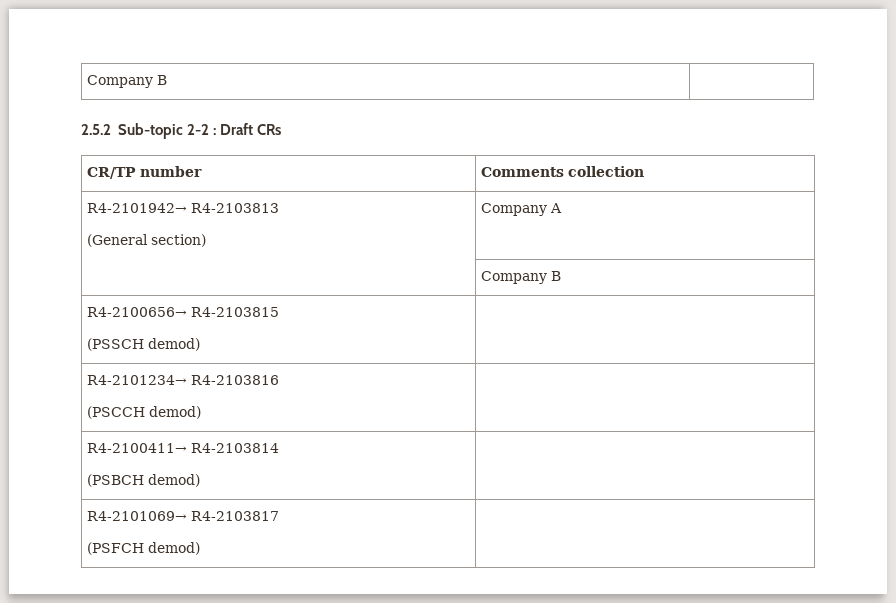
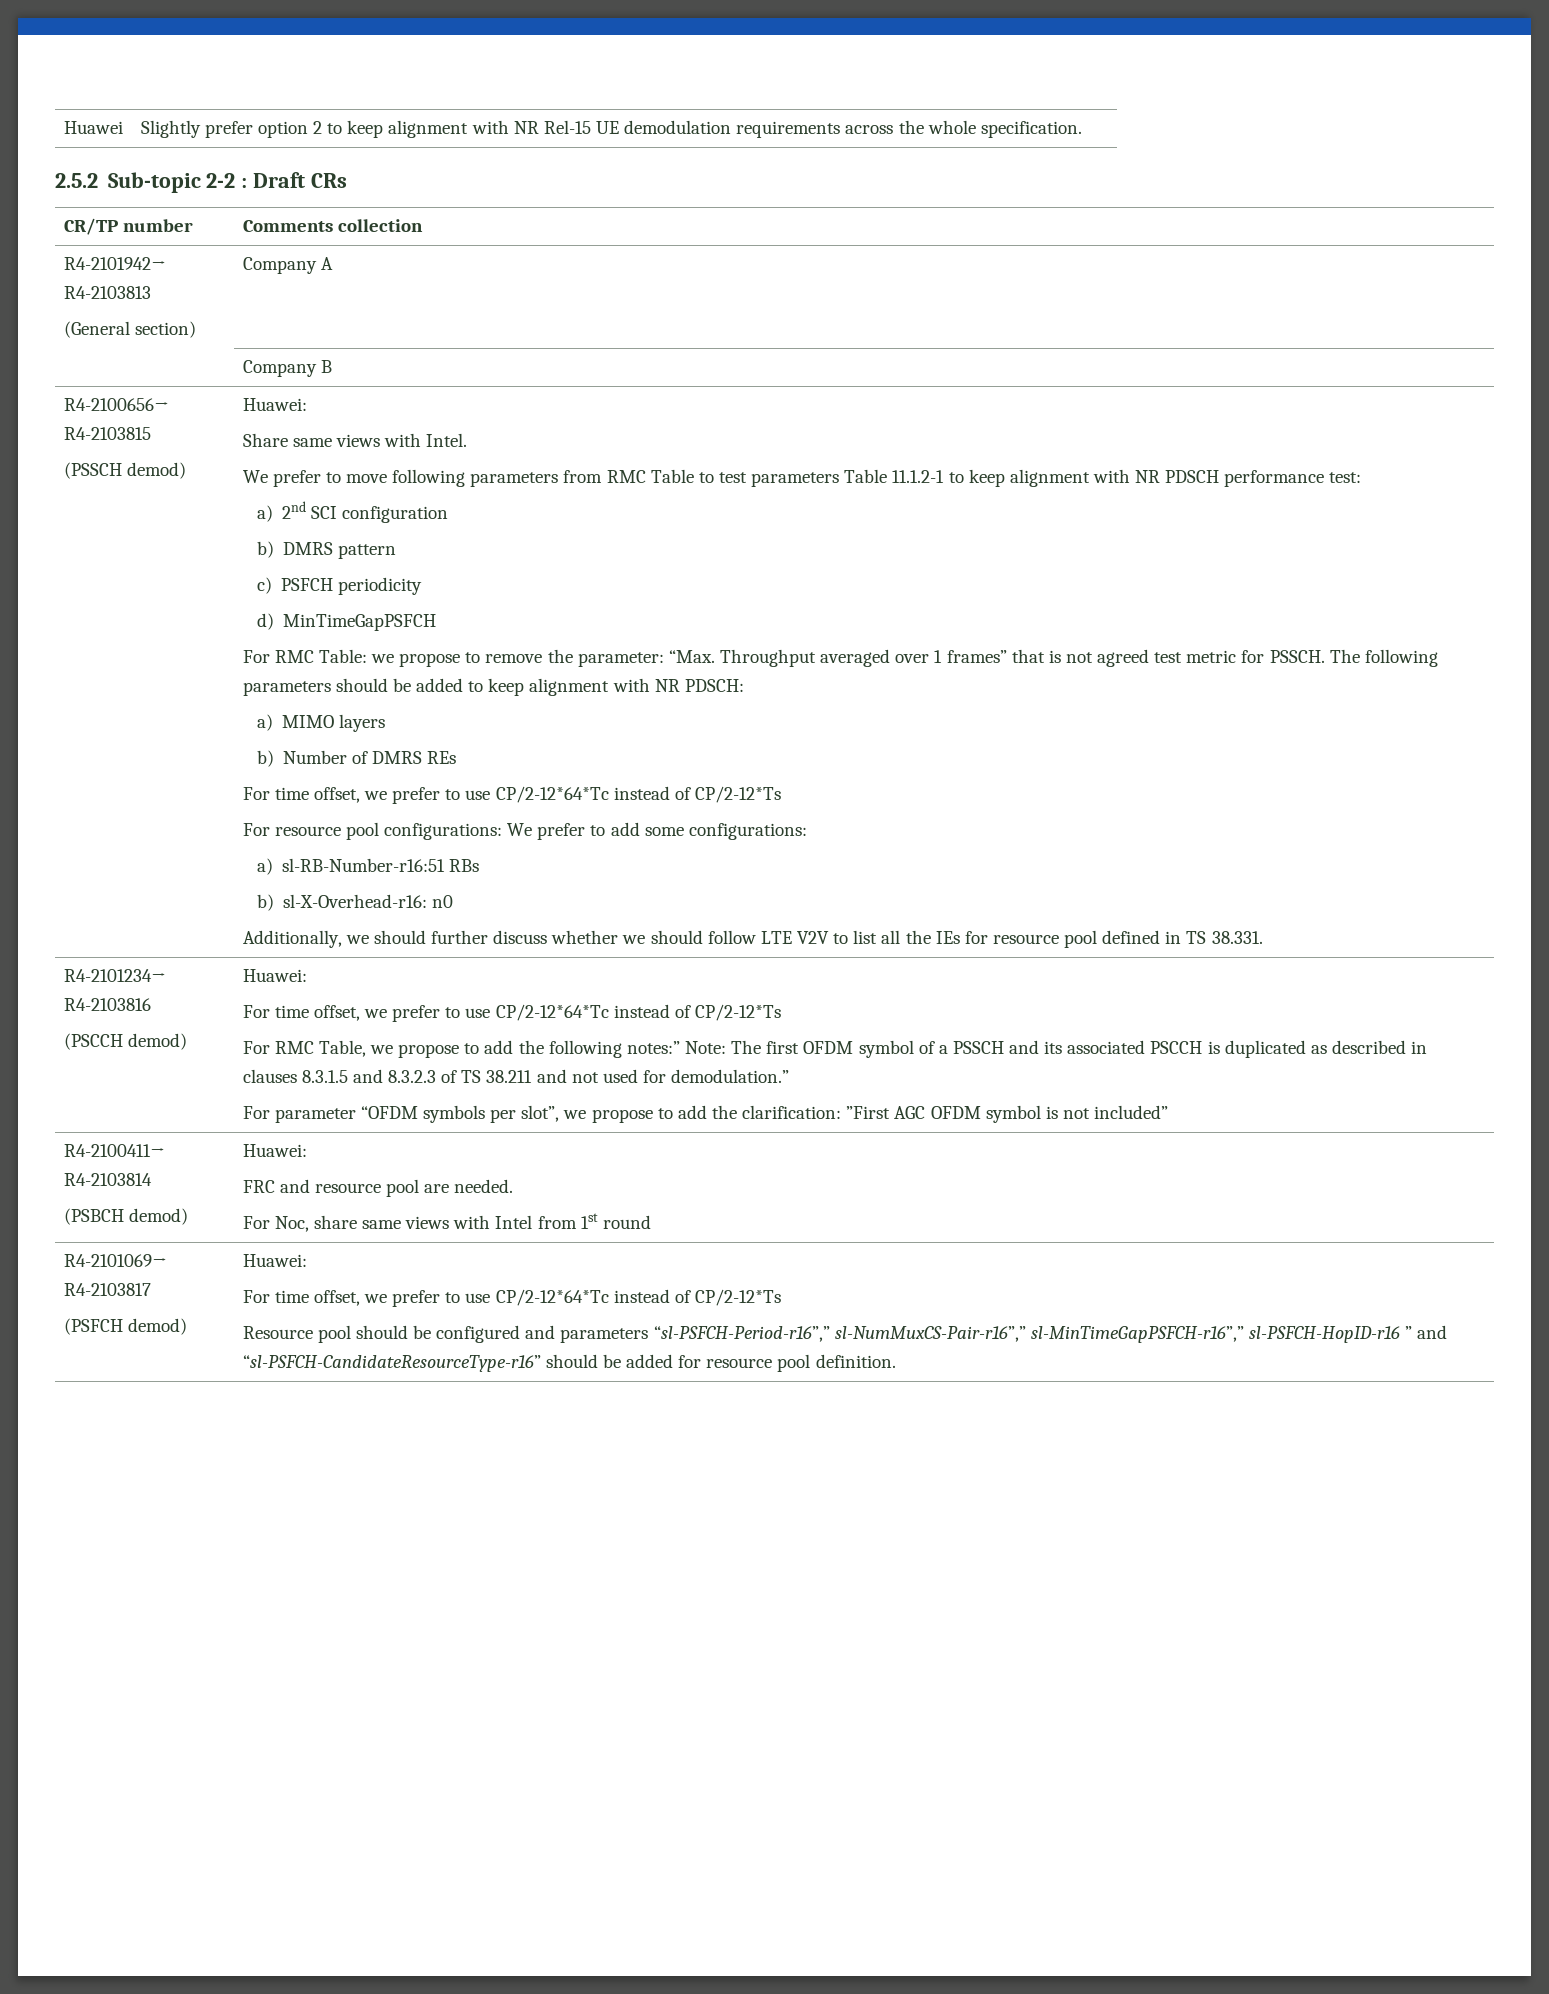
[87,75,168,88] Company B | -> [63,121,123,134] [140,120,1082,138] Huawei | Slightly prefer option 2 to keep alignment with NR Rel-15 UE demodulation requirements across the whole specification.
[87,375,280,385] [87,406,202,419] [87,443,280,453] [87,474,201,487] [87,511,280,521] [87,542,201,555] // R4-2101234→ R4-2103816 // (PSCCH demod) | // R4-2100411→ R4-2103814 // (PSBCH demod) | // R4-2101069→ R4-2103817 // (PSFCH demod) | -> [242,398,307,411] [242,433,468,447] [242,469,1362,487] [256,501,449,523] [256,541,397,559] [256,577,423,595] [256,613,437,631] [242,649,1438,667] [242,678,744,696] [256,714,386,732] [256,750,457,767] [242,786,781,804] [242,822,807,840] [256,858,480,875] [256,894,454,911] [242,930,1263,948] [63,969,166,982] [63,998,151,1011] [63,1033,187,1050] [242,969,307,982] [242,1004,781,1022] [242,1040,1428,1058] [242,1069,790,1083] [242,1105,1169,1123] [63,1144,165,1157] [63,1173,152,1186] [63,1208,188,1225] [242,1144,307,1157] [242,1179,514,1197] [242,1213,651,1232] [63,1254,167,1267] [63,1283,151,1296] [63,1318,187,1335] [242,1254,307,1267] [242,1289,781,1307] [242,1325,1448,1343] [242,1354,896,1372] Huawei: // Share same views with Intel. // We prefer to move following parameters from RMC Table to test parameters Table 11.1.2-1 to keep alignment with NR PDSCH performance test: // a) 2nd SCI configuration // b) DMRS pattern // c) PSFCH periodicity // d) MinTimeGapPSFCH // For RMC Table: we propose to remove the parameter: “Max. Throughput averaged over 1 frames” that is not agreed test metric for PSSCH. The following parameters should be added to keep alignment with NR PDSCH: // a) MIMO layers // b) Number of DMRS REs // For time offset, we prefer to use CP/2-12*64*Tc instead of CP/2-12*Ts // For resource pool configurations: We prefer to add some configurations: // a) sl-RB-Number-r16:51 RBs // b) sl-X-Overhead-r16: n0 // Additionally, we should further discuss whether we should follow LTE V2V to list all the IEs for resource pool defined in TS 38.331. // R4-2101234→ R4-2103816 // (PSCCH demod) | Huawei: // For time offset, we prefer to use CP/2-12*64*Tc instead of CP/2-12*Ts // For RMC Table, we propose to add the following notes:” Note: The first OFDM symbol of a PSSCH and its associated PSCCH is duplicated as described in clauses 8.3.1.5 and 8.3.2.3 of TS 38.211 and not used for demodulation.” // For parameter “OFDM symbols per slot”, we propose to add the clarification: ”First AGC OFDM symbol is not included” // R4-2100411→ R4-2103814 // (PSBCH demod) | Huawei: // FRC and resource pool are needed. // For Noc, share same views with Intel from 1st round // R4-2101069→ R4-2103817 // (PSFCH demod) | Huawei: // For time offset, we prefer to use CP/2-12*64*Tc instead of CP/2-12*Ts // Resource pool should be configured and parameters “sl-PSFCH-Period-r16”,” sl-NumMuxCS-Pair-r16”,” sl-MinTimeGapPSFCH-r16”,” sl-PSFCH-HopID-r16 ” and “sl-PSFCH-CandidateResourceType-r16” should be added for resource pool definition.

